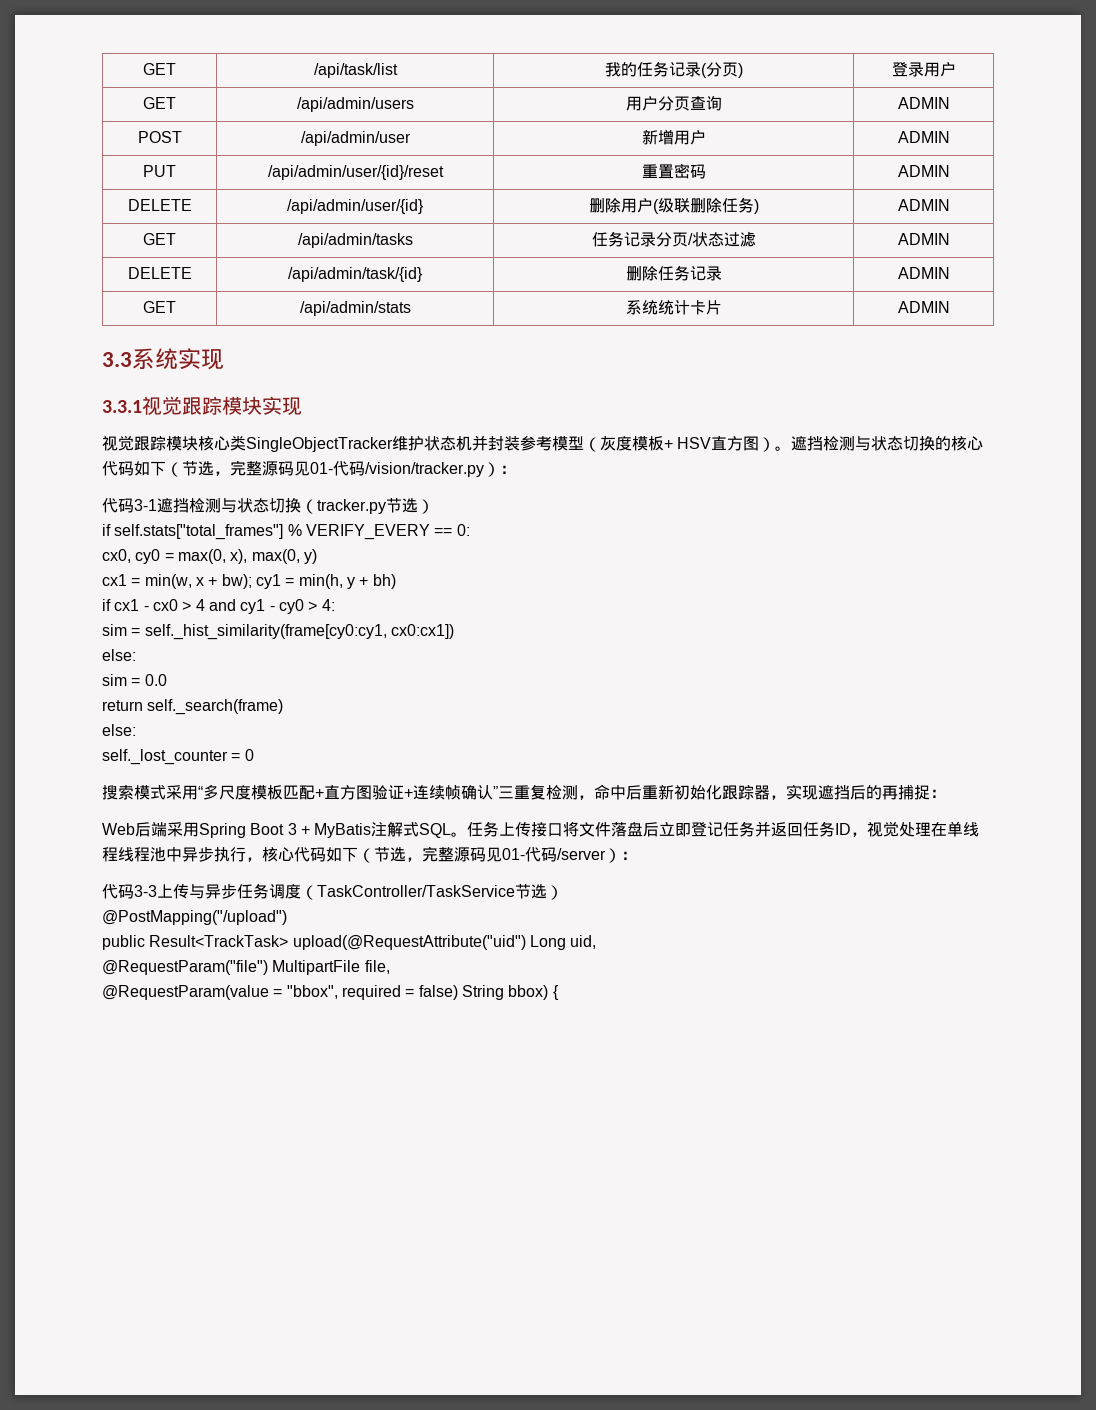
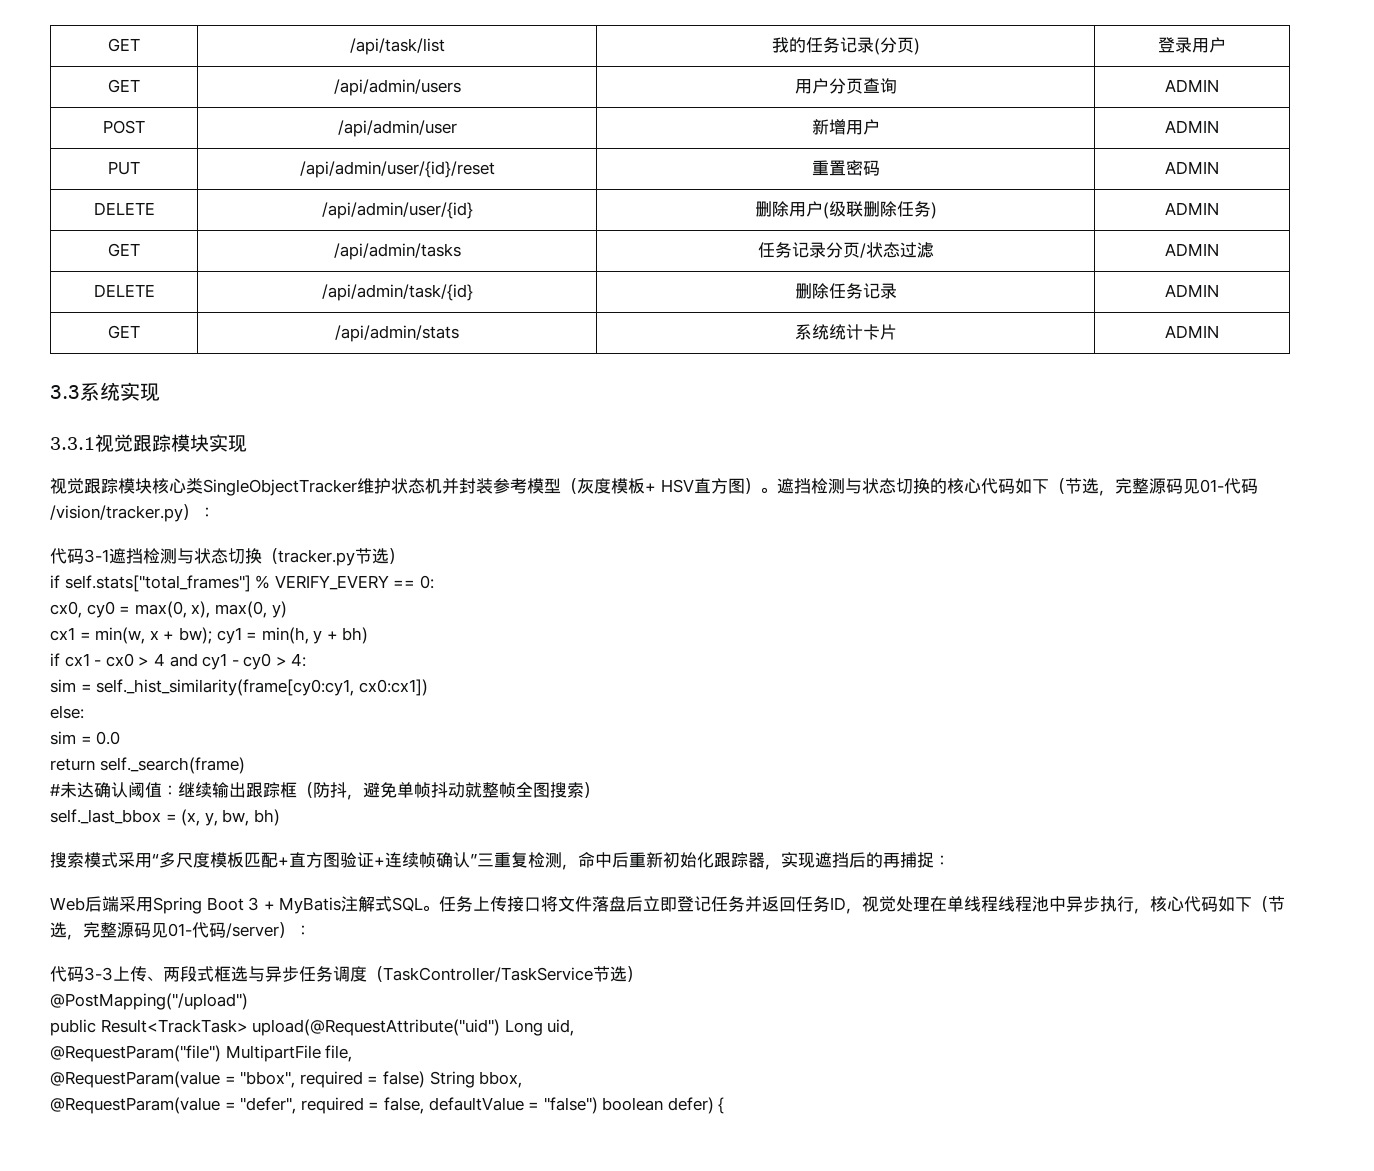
[102,724,136,736] [102,749,254,765] else: // self._lost_counter = 0 -> [50,782,600,800] [50,809,280,826] #未达确认阈值：继续输出跟踪框（防抖，避免单帧抖动就整帧全图搜索） // self._last_bbox = (x, y, bw, bh)
(189, 891) none -> [147,966,248,982] 、两段式框选
[508,985,549,1000] bbox) -> [479,1071,523,1088] [50,1097,714,1114] bbox, // @RequestParam(value = "defer", required = false, defaultValue = "false") boolean defer)

